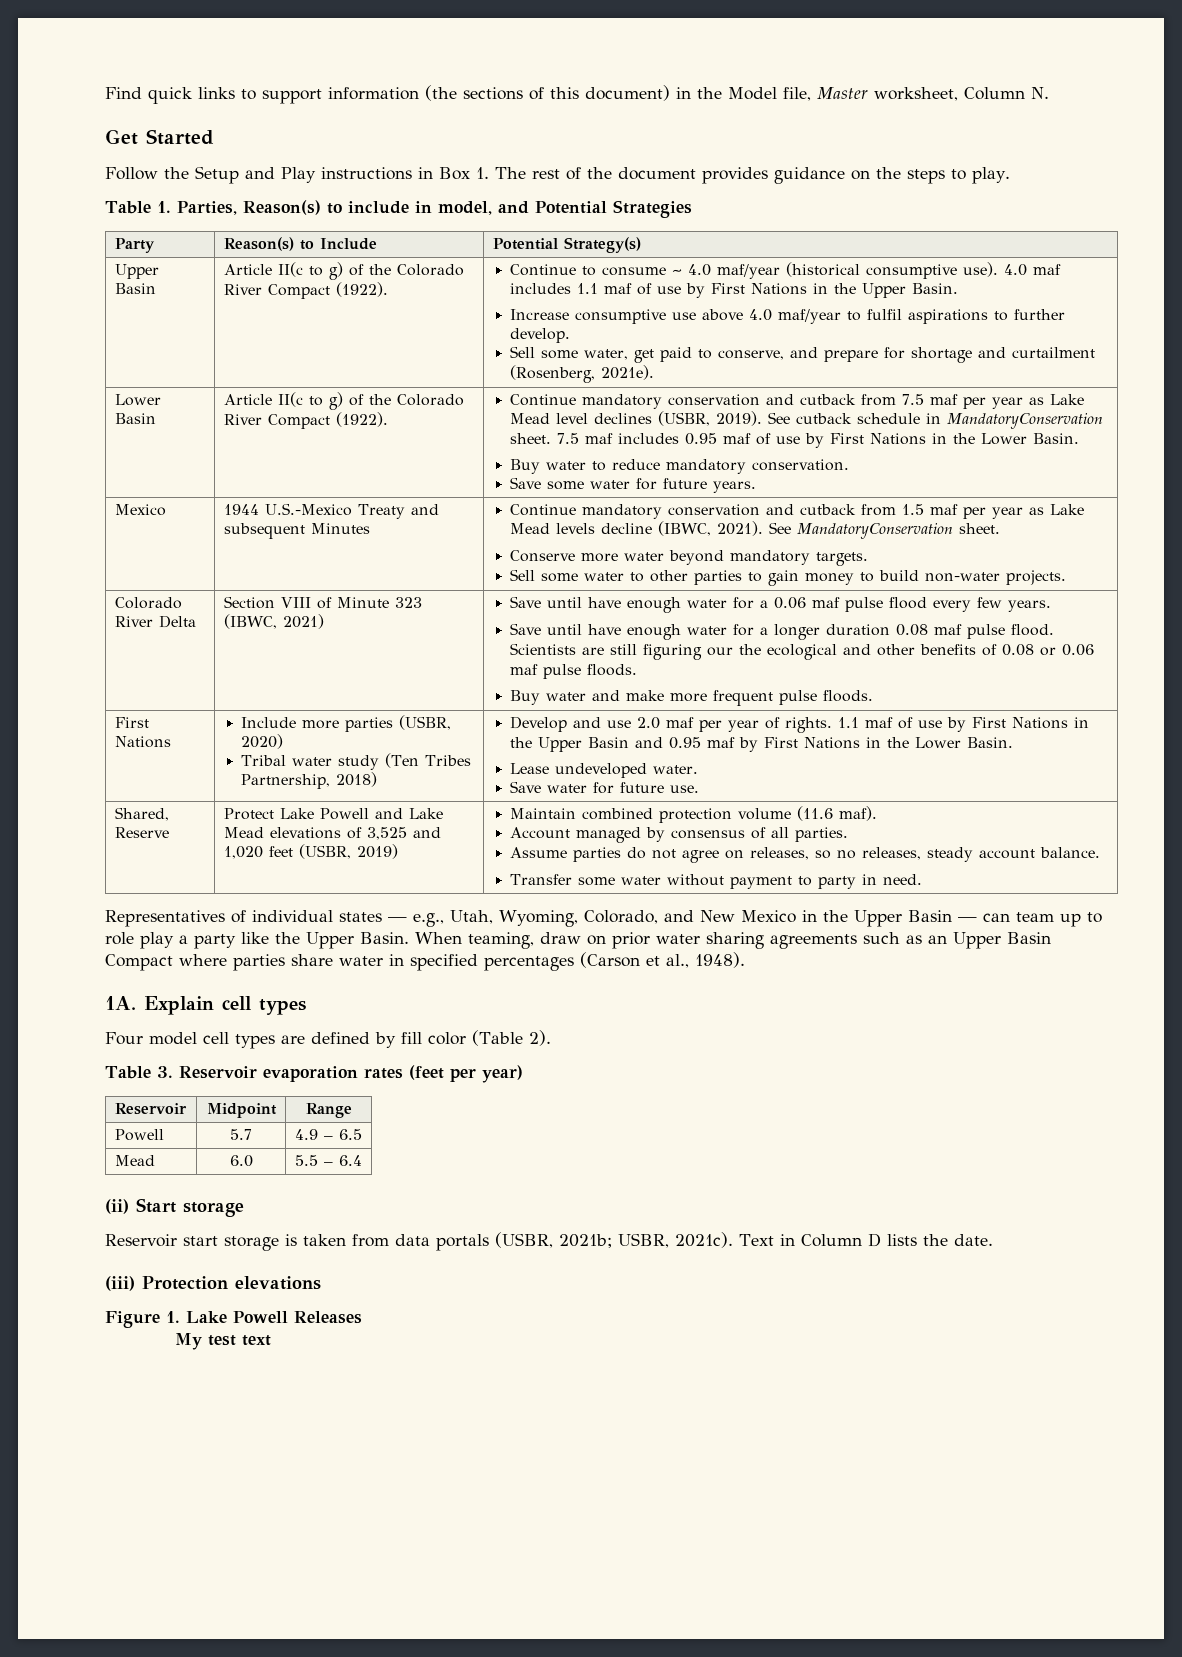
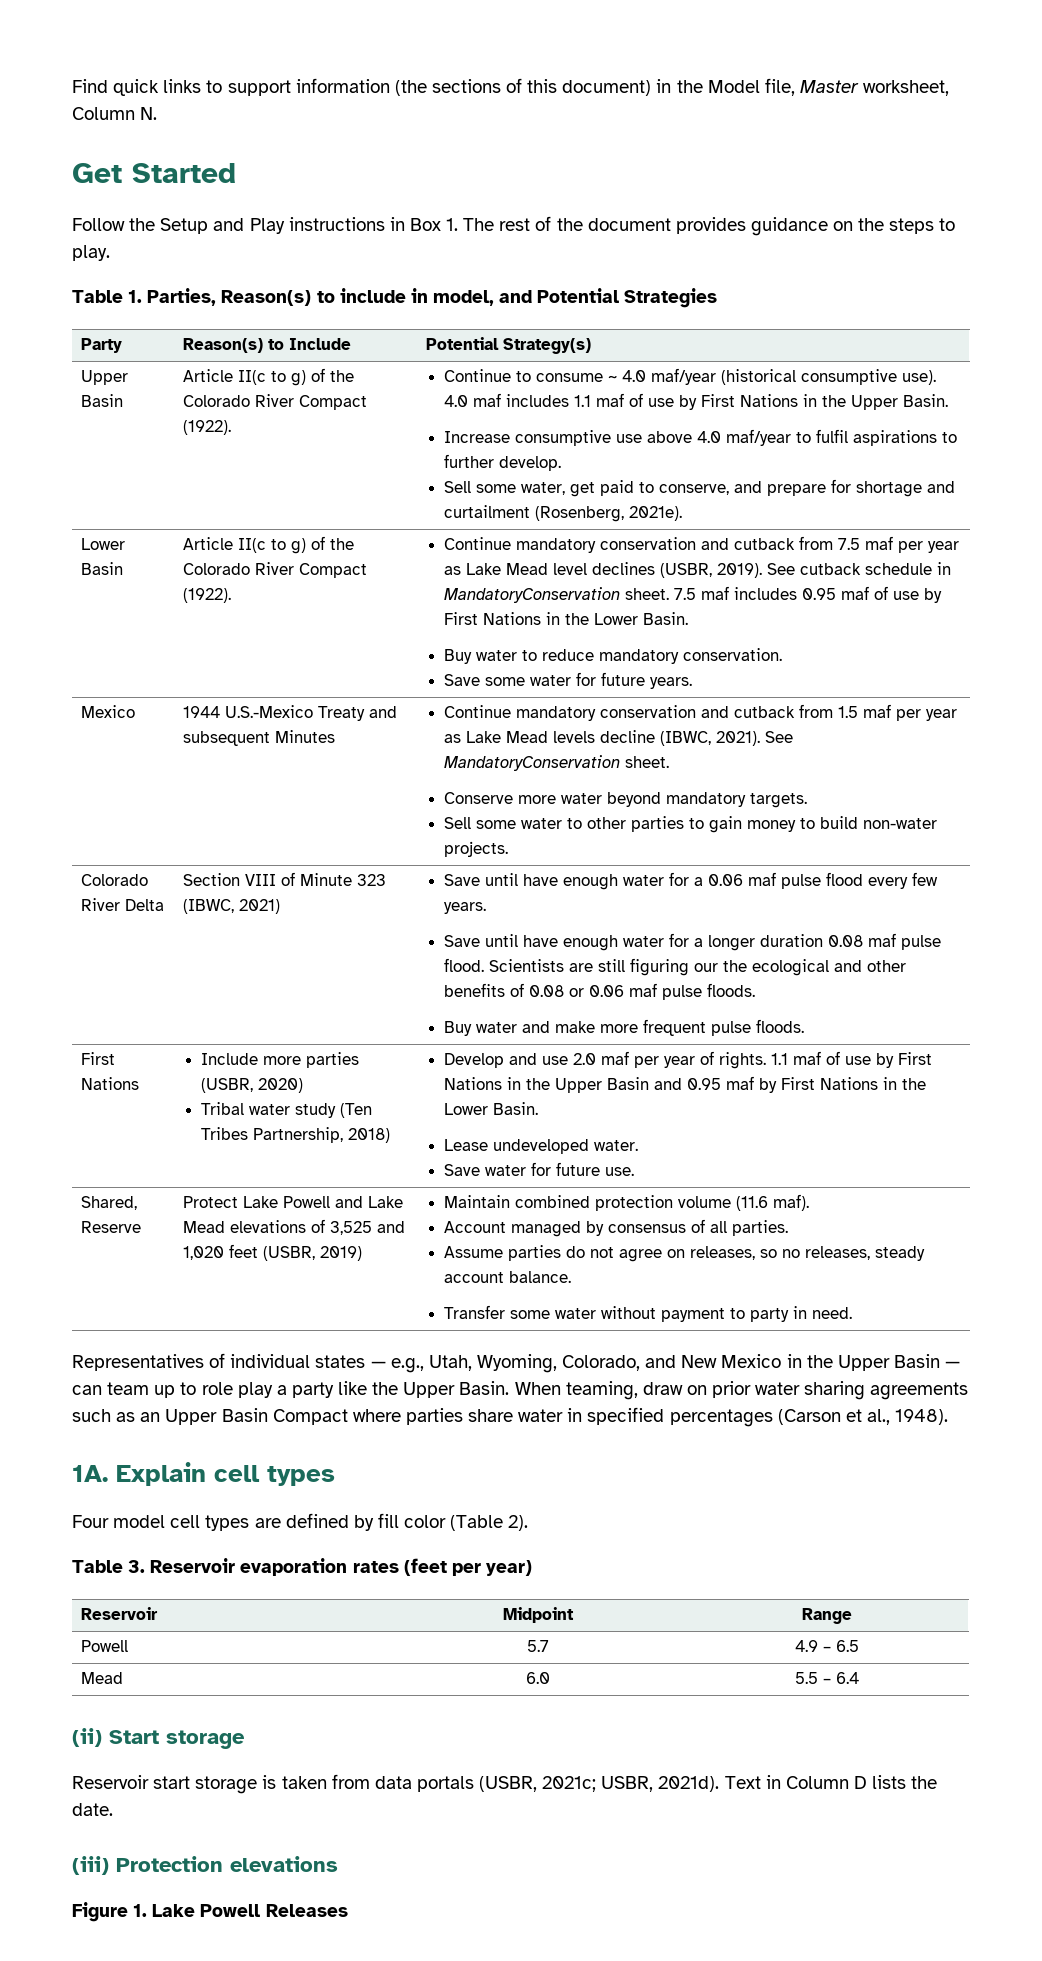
[559,1232,733,1248] 2021b; USBR, 2021c). -> [542,1776,720,1792] 2021c; USBR, 2021d).
[174,1333,271,1350] // My test text -> (348, 1910) none

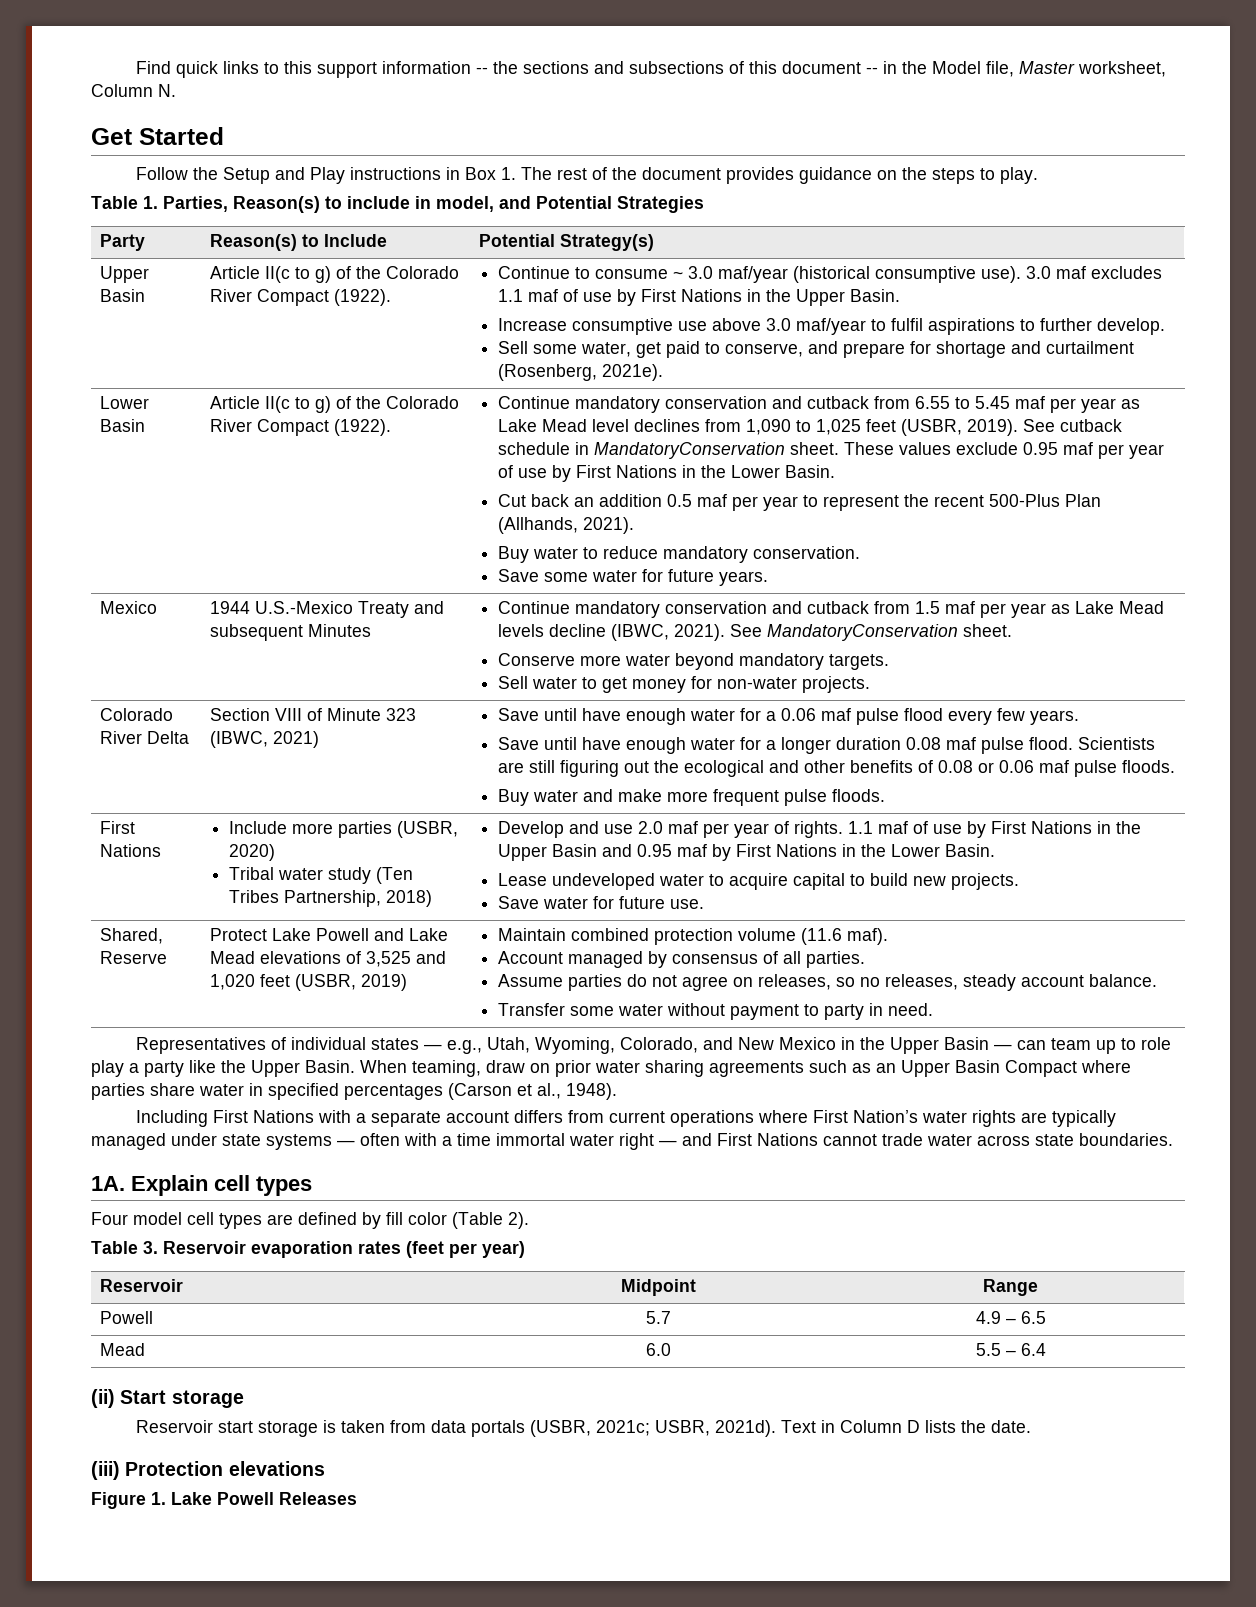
(223, 86) none -> [283,61,312,74] this
[394,78,652,96] (the sections of this document) -> [475,61,878,74] -- the sections and subsections of this document --
[622,370,647,382] 4.0 -> [687,266,713,279] 3.0
[444,393,570,407] 4.0 maf includes -> [1025,266,1162,279] 3.0 maf excludes
[697,431,722,443] 4.0 -> [765,318,791,331] 3.0
[838,538,861,550] 7.5 -> [914,396,1010,409] 6.55 to 5.45
(656, 568) none -> [704,419,896,435] from 1,090 to 1,025 feet
[674,586,870,600] 7.5 maf includes 0.95 maf -> [843,442,1164,459] These values exclude 0.95 maf per year
(689, 618) none -> [497,494,1101,511] [497,517,634,534] // Cut back an addition 0.5 maf per year to represent the recent 500-Plus Plan (Allhands, 2021).
[476,816,859,833] some water to other parties to gain money to build -> [531,676,712,693] water to get money for
[694,963,719,972] our -> [623,761,649,773] out
[594,1140,639,1151] water. -> [658,873,1019,890] water to acquire capital to build new projects.
(949, 1417) none -> [135,1110,1116,1127] [91,1133,1173,1150] // Including First Nations with a separate account differs from current operations where First Nation’s water rights are typically managed under state systems — often with a time immortal water right — and First Nations cannot trade water across state boundaries.

